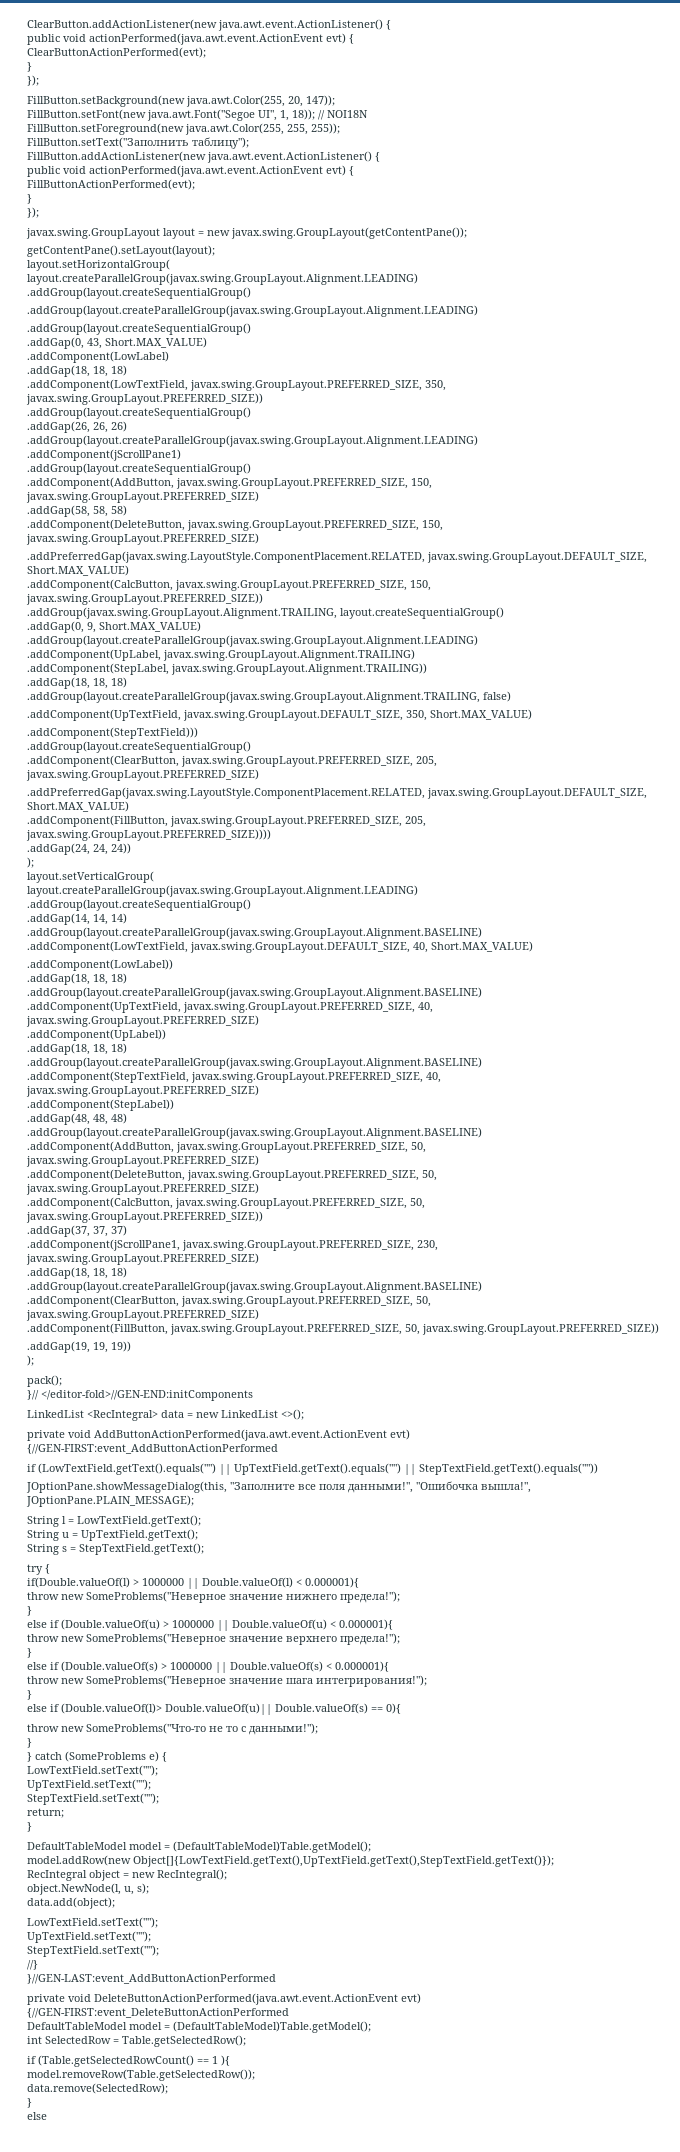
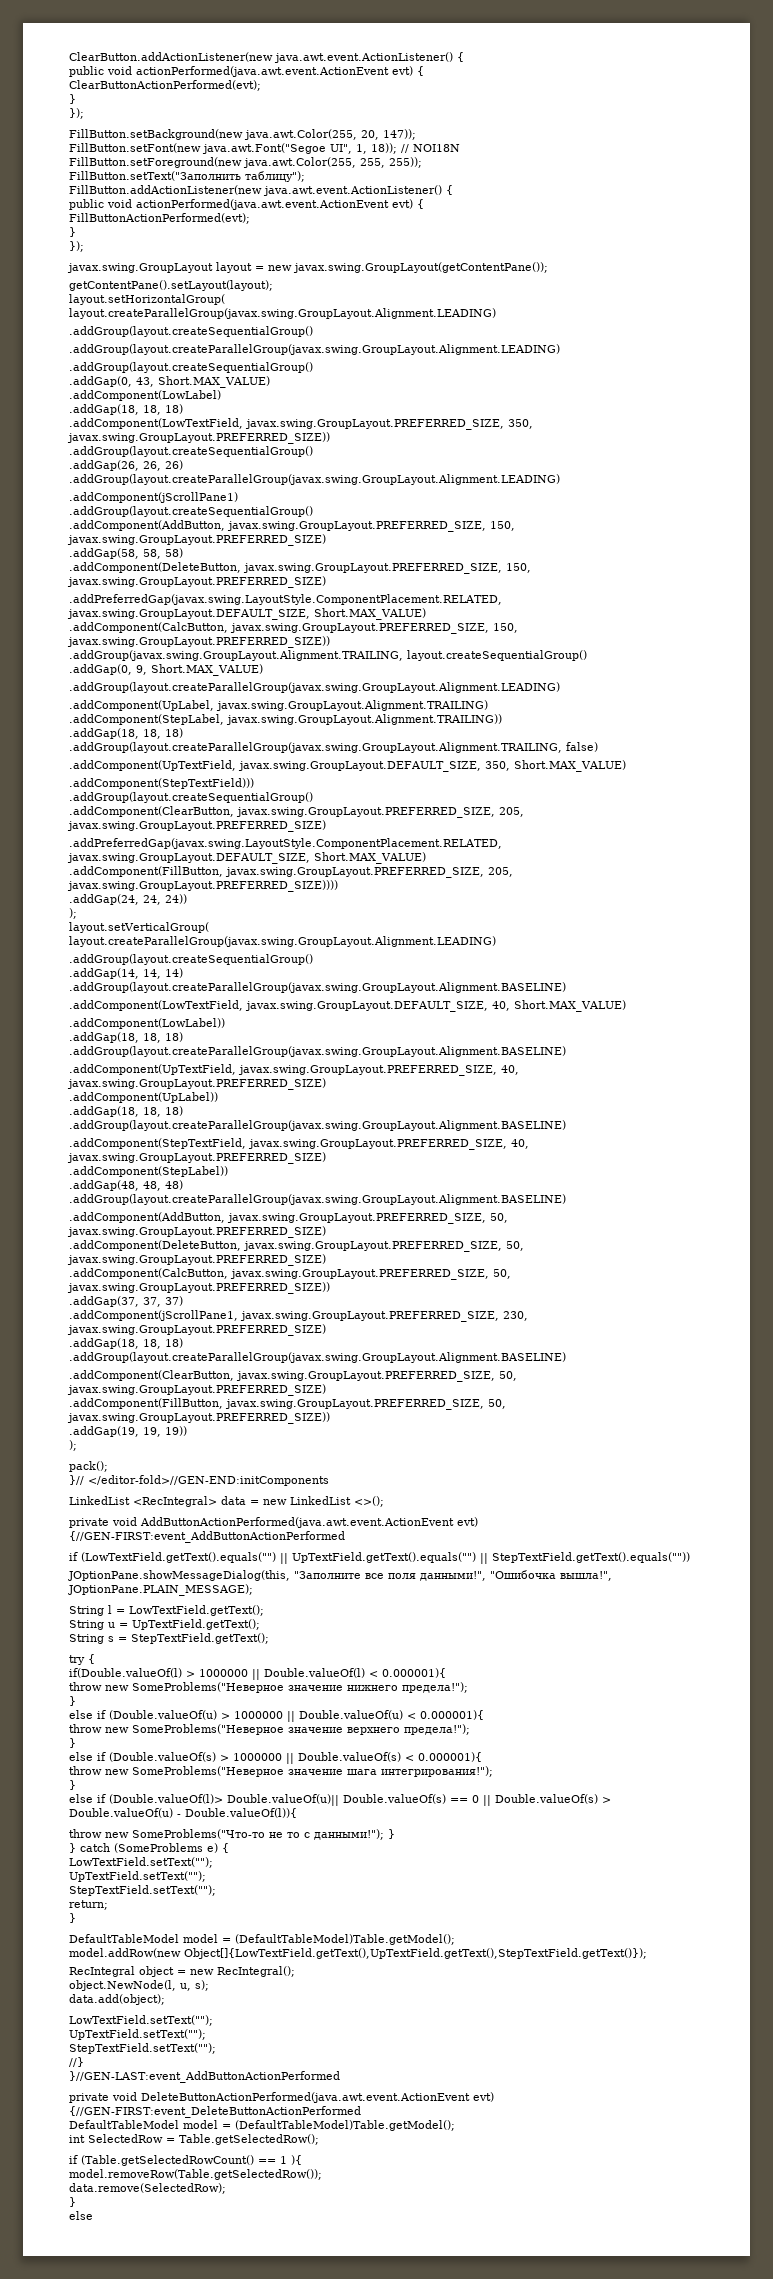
[386,1703,401,1714] 0){ -> [472,1794,611,1806] [69,1808,297,1818] 0 || Double.valueOf(s) > Double.valueOf(u) - Double.valueOf(l)){
(318, 1729) // -> (384, 1834) none

